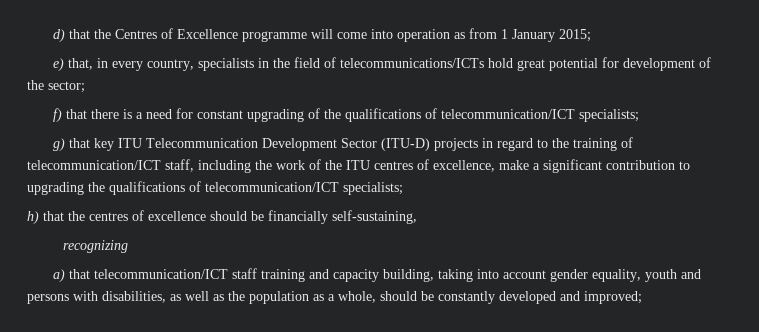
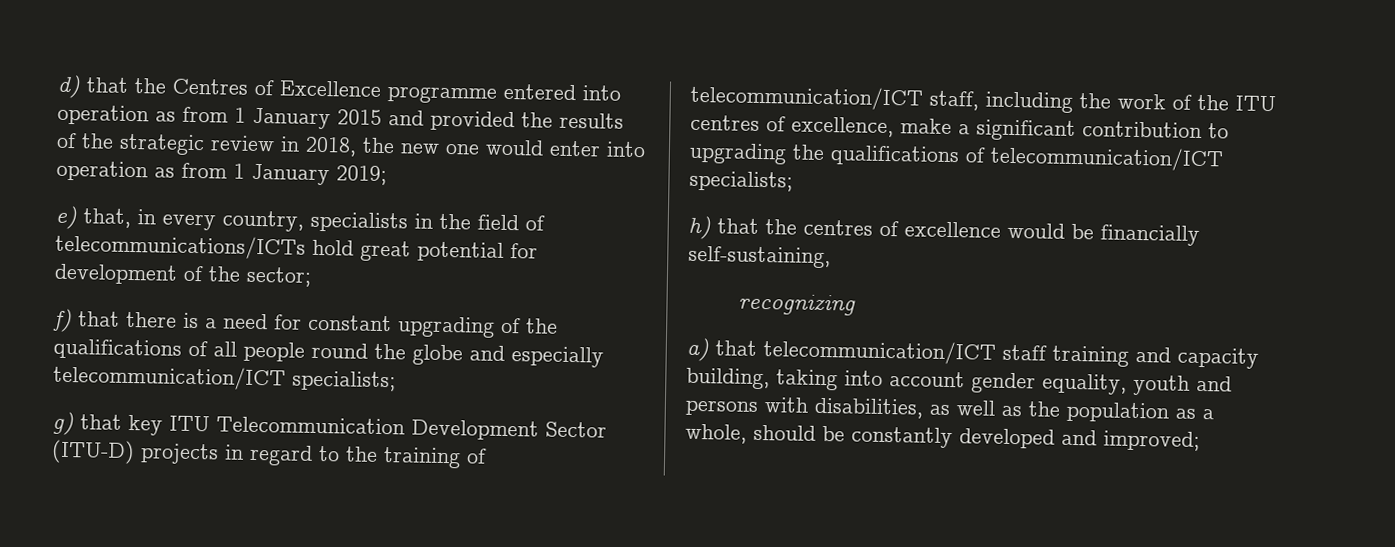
[310,28,591,42] will come into operation as from 1 January 2015; -> [503,83,621,101] [57,104,624,132] [56,132,646,158] [56,160,387,186] entered into operation as from 1 January 2015 and provided the results of the strategic review in 2018, the new one would enter into operation as from 1 January 2019;
(437, 113) none -> [213,341,604,368] all people round the globe and especially
[210,211,247,221] should -> [1007,222,1065,239] would

